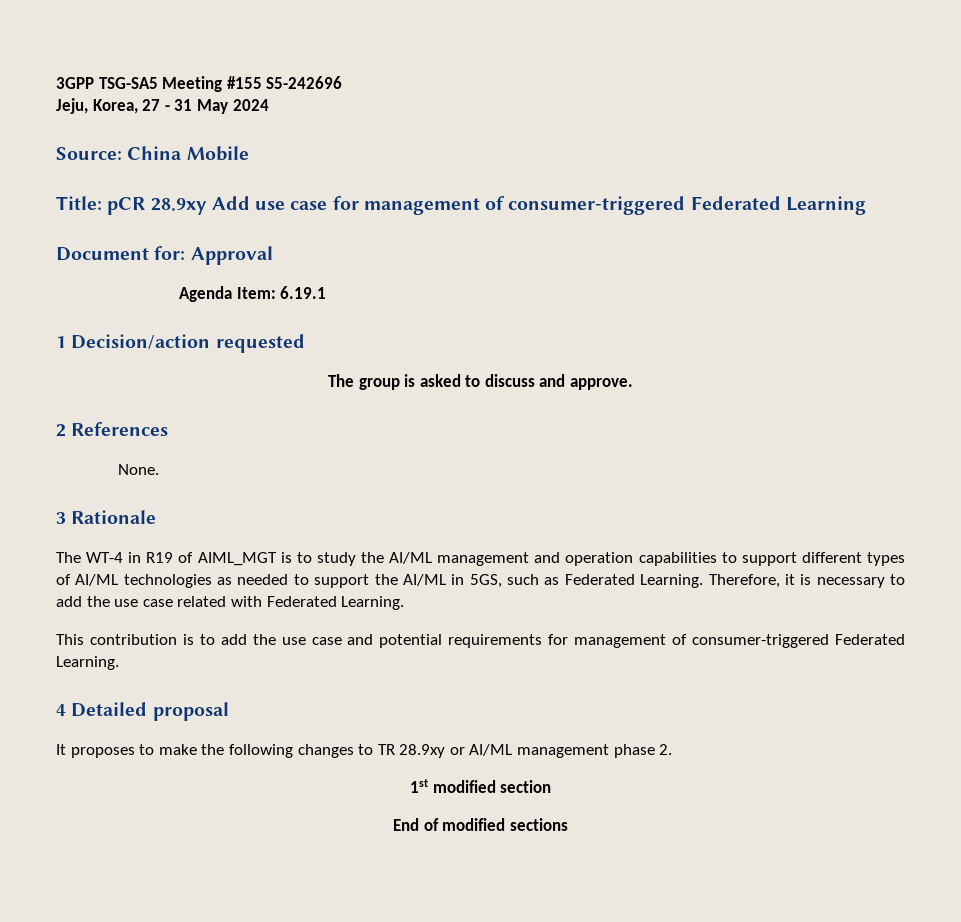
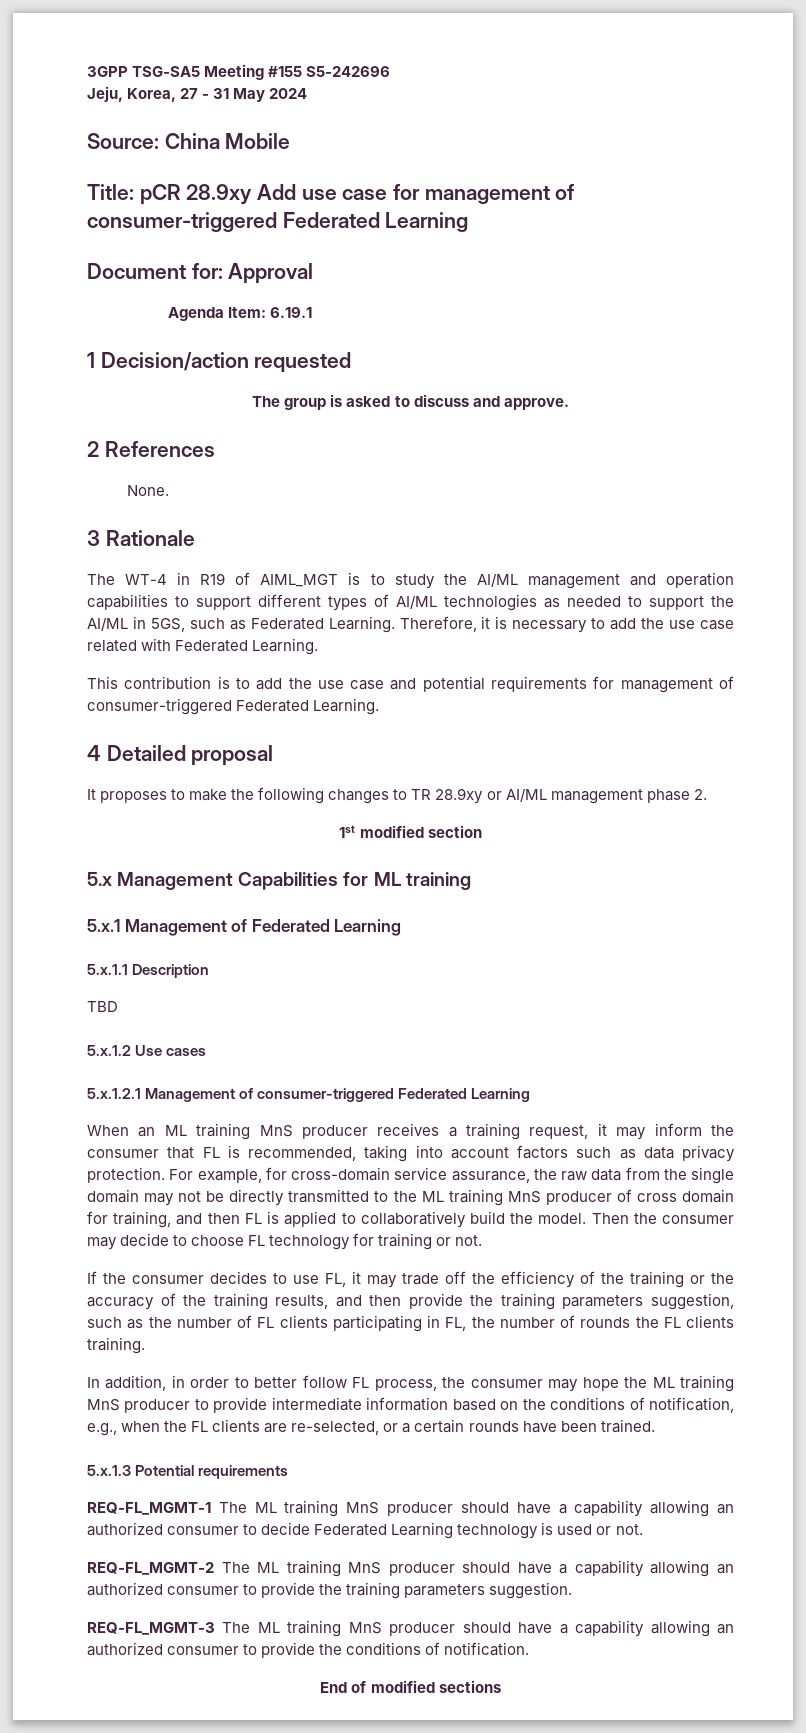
(552, 786) none -> [87,872,471,890] [87,919,402,936] [87,964,210,978] [87,1001,118,1012] [87,1045,207,1056] [87,1088,531,1102] [87,1123,734,1140] [87,1145,735,1162] [87,1167,734,1184] [87,1189,734,1206] [87,1211,734,1228] [87,1233,483,1250] [87,1271,734,1288] [87,1293,734,1310] [87,1315,734,1332] [87,1337,145,1354] [87,1375,734,1392] [87,1397,734,1413] [87,1419,655,1436] [87,1465,289,1479] [87,1500,734,1517] [87,1522,643,1539] [87,1560,734,1577] [87,1582,573,1599] [87,1620,734,1637] [87,1642,530,1658] // 5.x Management Capabilities for ML training // 5.x.1 Management of Federated Learning // 5.x.1.1 Description // TBD // 5.x.1.2 Use cases // 5.x.1.2.1 Management of consumer-triggered Federated Learning // When an ML training MnS producer receives a training request, it may inform the consumer that FL is recommended, taking into account factors such as data privacy protection. For example, for cross-domain service assurance, the raw data from the single domain may not be directly transmitted to the ML training MnS producer of cross domain for training, and then FL is applied to collaboratively build the model. Then the consumer may decide to choose FL technology for training or not. // If the consumer decides to use FL, it may trade off the efficiency of the training or the accuracy of the training results, and then provide the training parameters suggestion, such as the number of FL clients participating in FL, the number of rounds the FL clients training. // In addition, in order to better follow FL process, the consumer may hope the ML training MnS producer to provide intermediate information based on the conditions of notification, e.g., when the FL clients are re-selected, or a certain rounds have been trained. // 5.x.1.3 Potential requirements // REQ-FL_MGMT-1 The ML training MnS producer should have a capability allowing an authorized consumer to decide Federated Learning technology is used or not. // REQ-FL_MGMT-2 The ML training MnS producer should have a capability allowing an authorized consumer to provide the training parameters suggestion. // REQ-FL_MGMT-3 The ML training MnS producer should have a capability allowing an authorized consumer to provide the conditions of notification.

